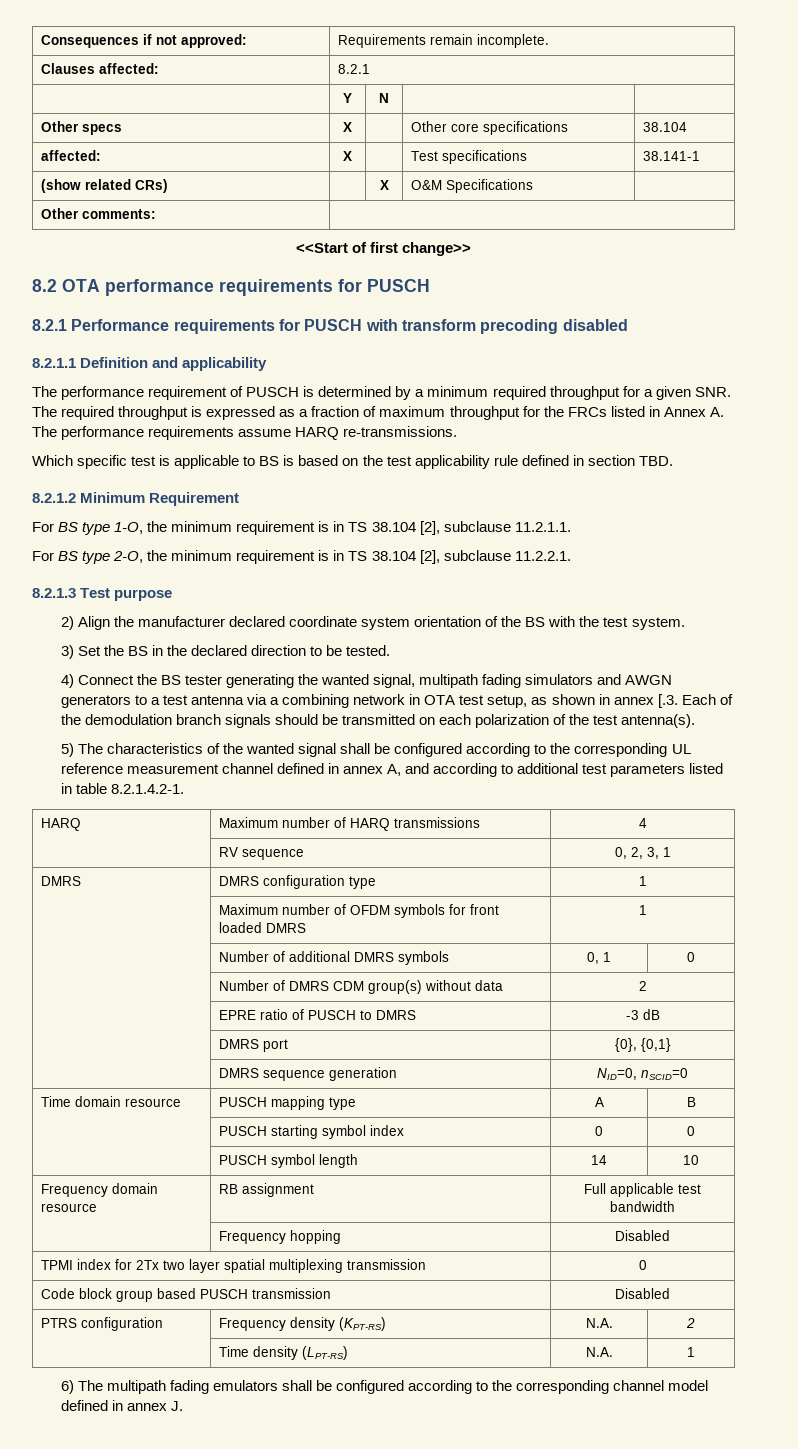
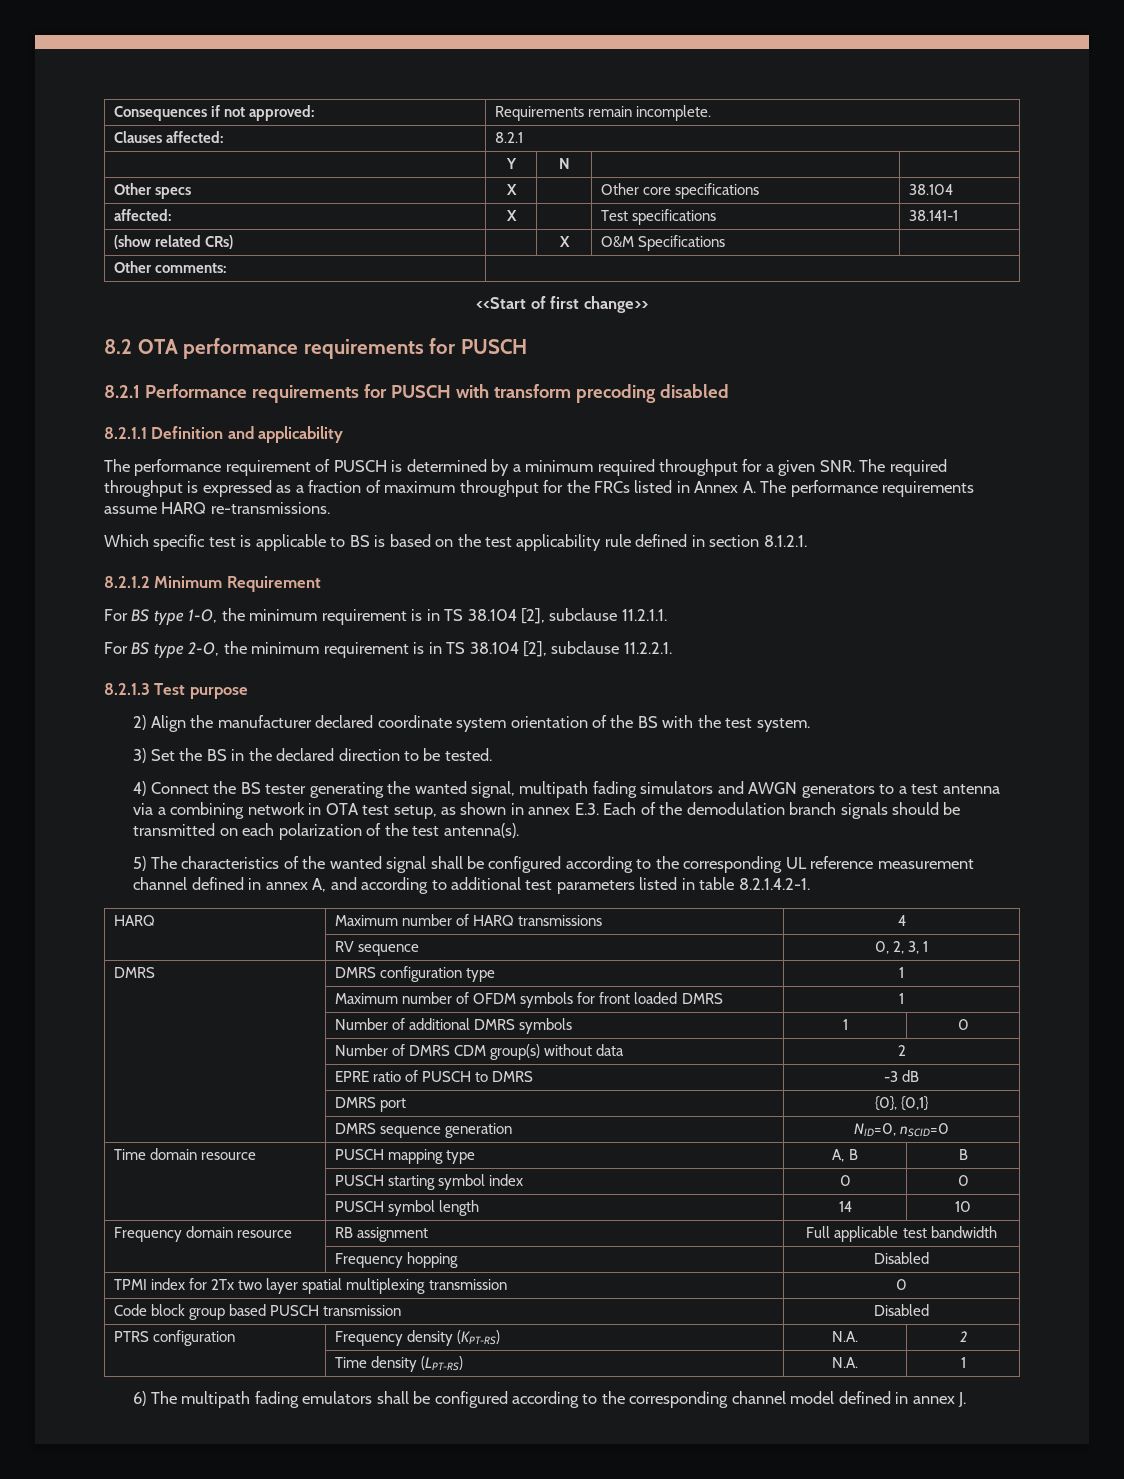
[638,456,673,466] TBD. -> [763,535,807,547] 8.1.2.1.
[657,694,678,708] [.3. -> [574,803,599,815] E.3.
[587,952,599,964] 0, -> (573, 1026) none
[594,1097,604,1107] A -> [832,1149,858,1162] A, B

